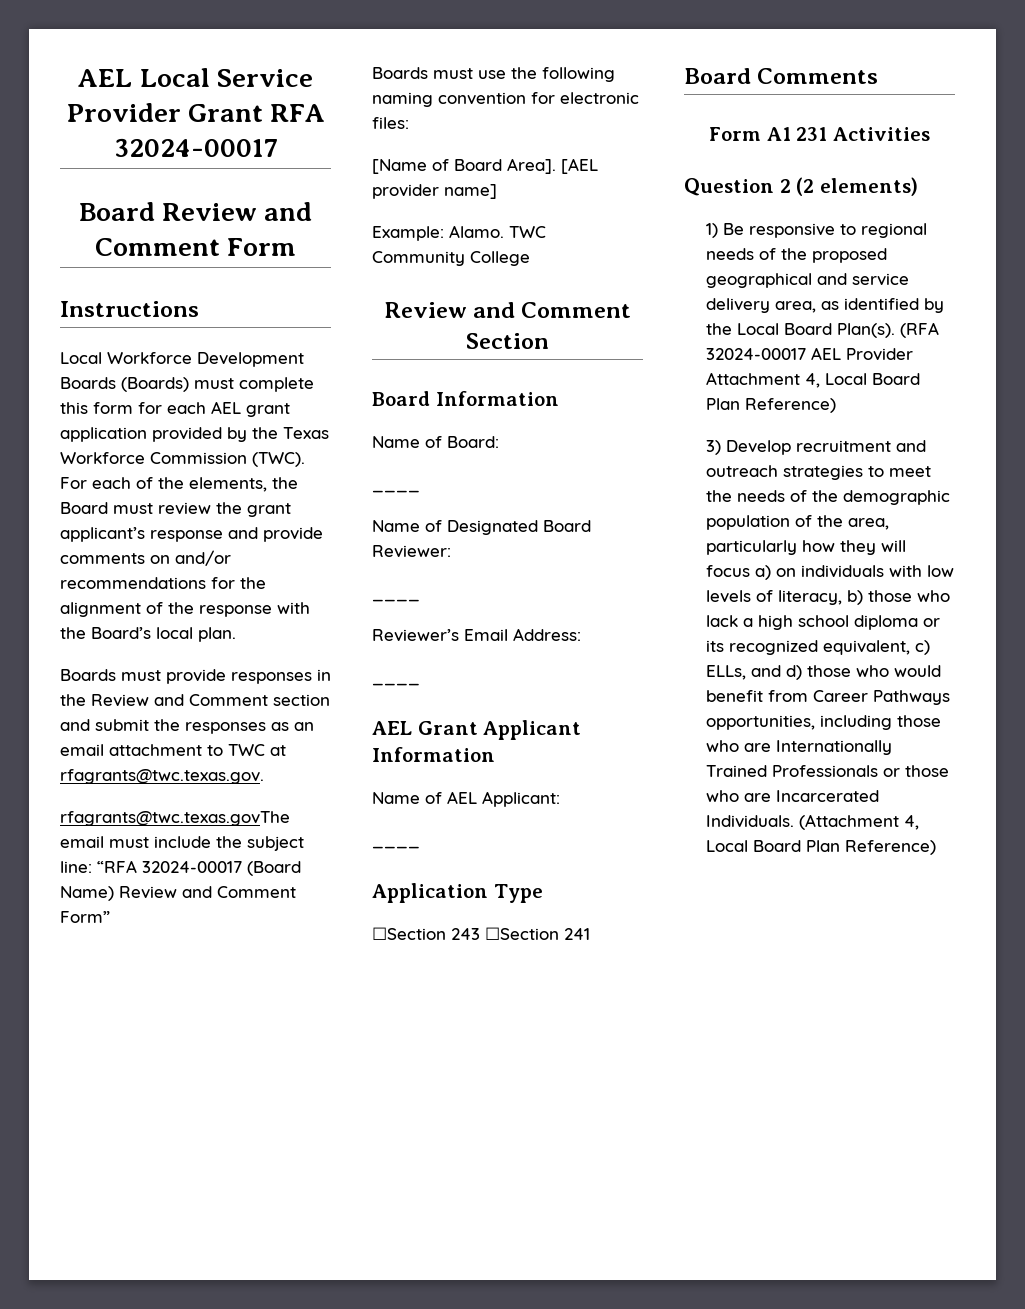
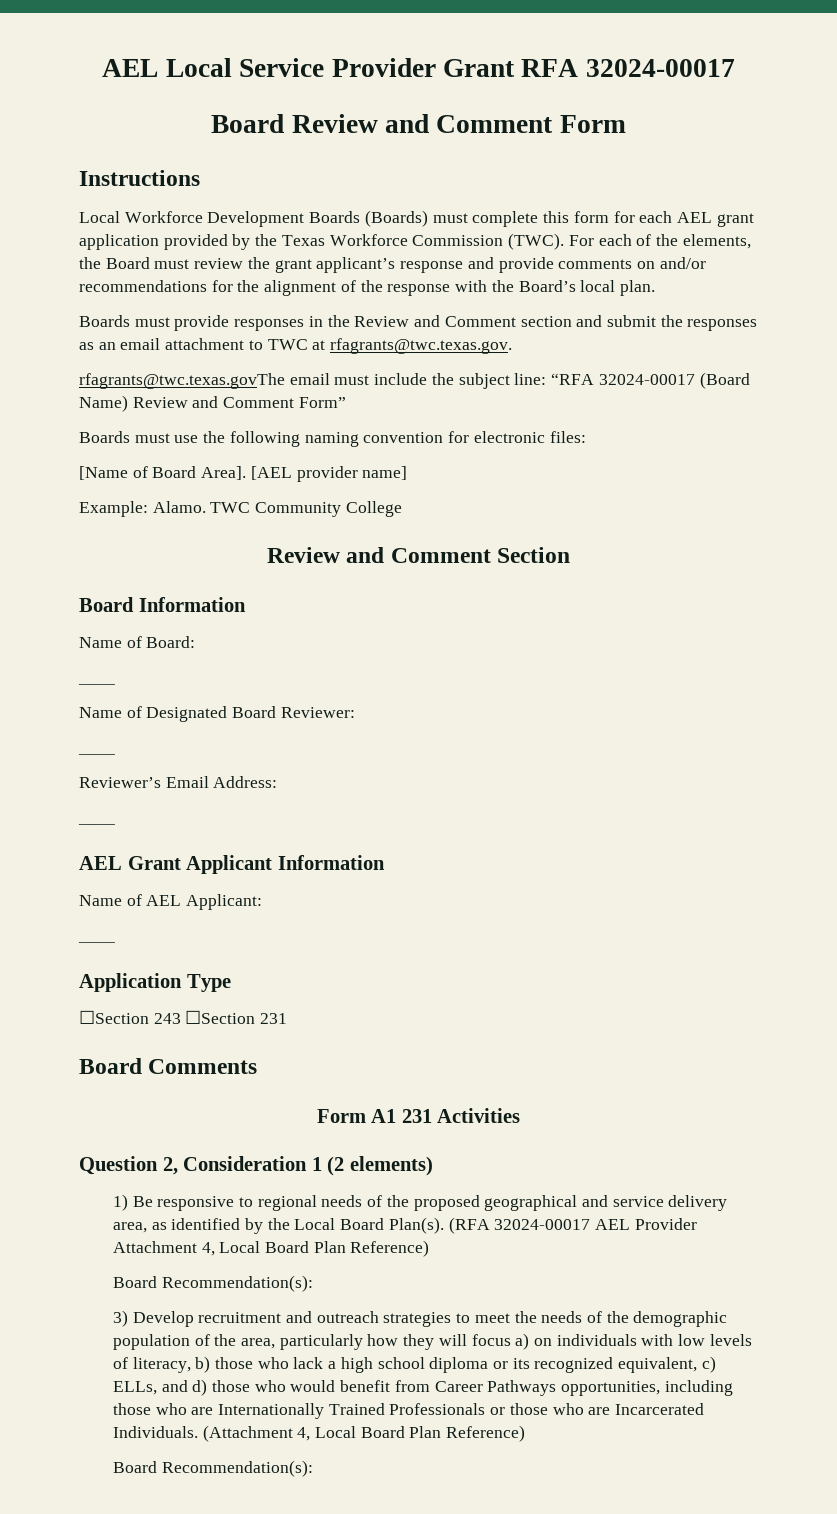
[564,928,590,940] 241 -> [260,1013,288,1024] 231
[779,179,791,193] 2 -> [162,1156,322,1175] 2, Consideration 1
(837, 405) none -> [112,1275,313,1292] // Board Recommendation(s):
(937, 847) none -> [112,1460,313,1477] // Board Recommendation(s):

